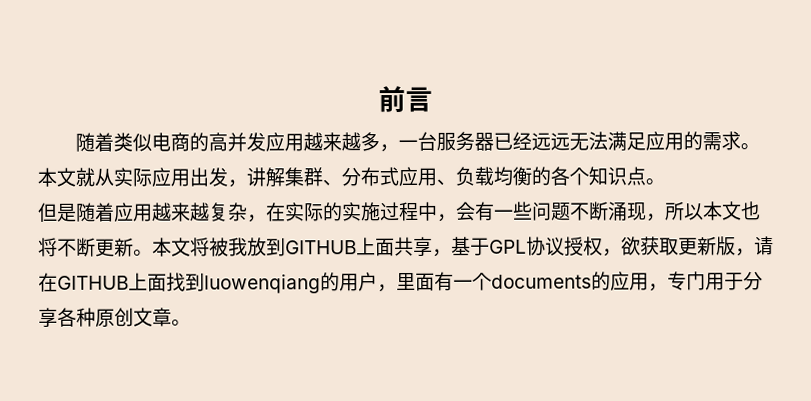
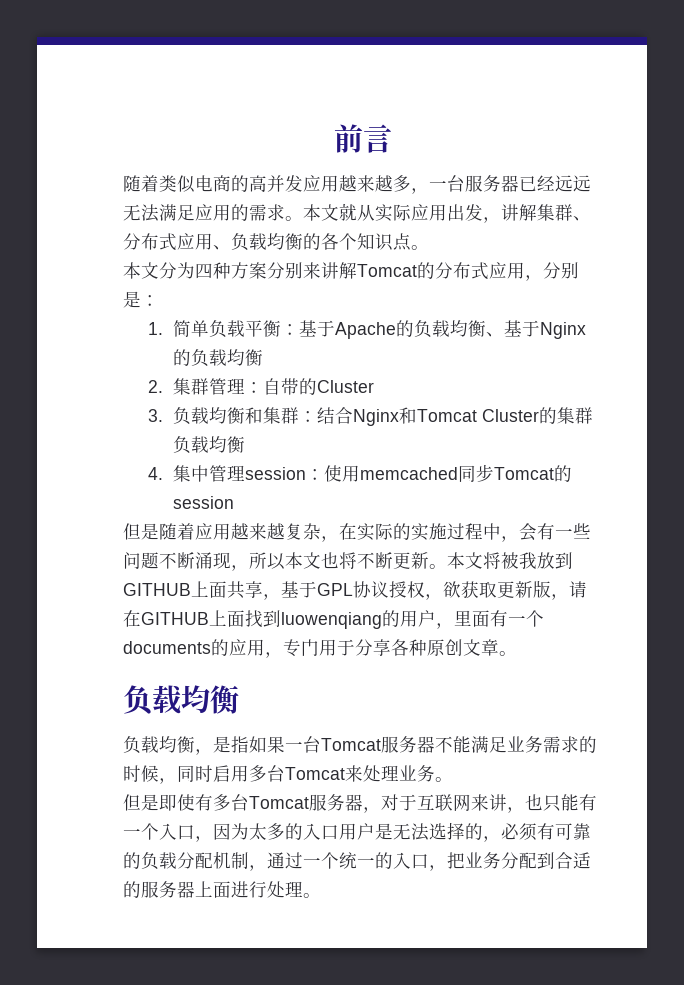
(665, 181) none -> [123,262,579,281] [123,291,159,308] [148,320,587,339] [173,349,264,367] [148,378,375,395] [148,407,594,426] [173,436,246,454] [148,464,573,482] [173,496,235,509] // 本文分为四种方案分别来讲解Tomcat的分布式应用，分别是： // 1.简单负载平衡：基于Apache的负载均衡、基于Nginx的负载均衡 // 2.集群管理：自带的Cluster // 3.负载均衡和集群：结合Nginx和Tomcat Cluster的集群负载均衡 // 4.集中管理session：使用memcached同步Tomcat的session
(191, 322) none -> [123,685,239,715] [123,736,597,755] [123,765,453,784] [123,794,597,813] [123,822,591,842] [123,851,591,871] [123,881,321,898] // 负载均衡 // 负载均衡，是指如果一台Tomcat服务器不能满足业务需求的时候，同时启用多台Tomcat来处理业务。 // 但是即使有多台Tomcat服务器，对于互联网来讲，也只能有一个入口，因为太多的入口用户是无法选择的，必须有可靠的负载分配机制，通过一个统一的入口，把业务分配到合适的服务器上面进行处理。

